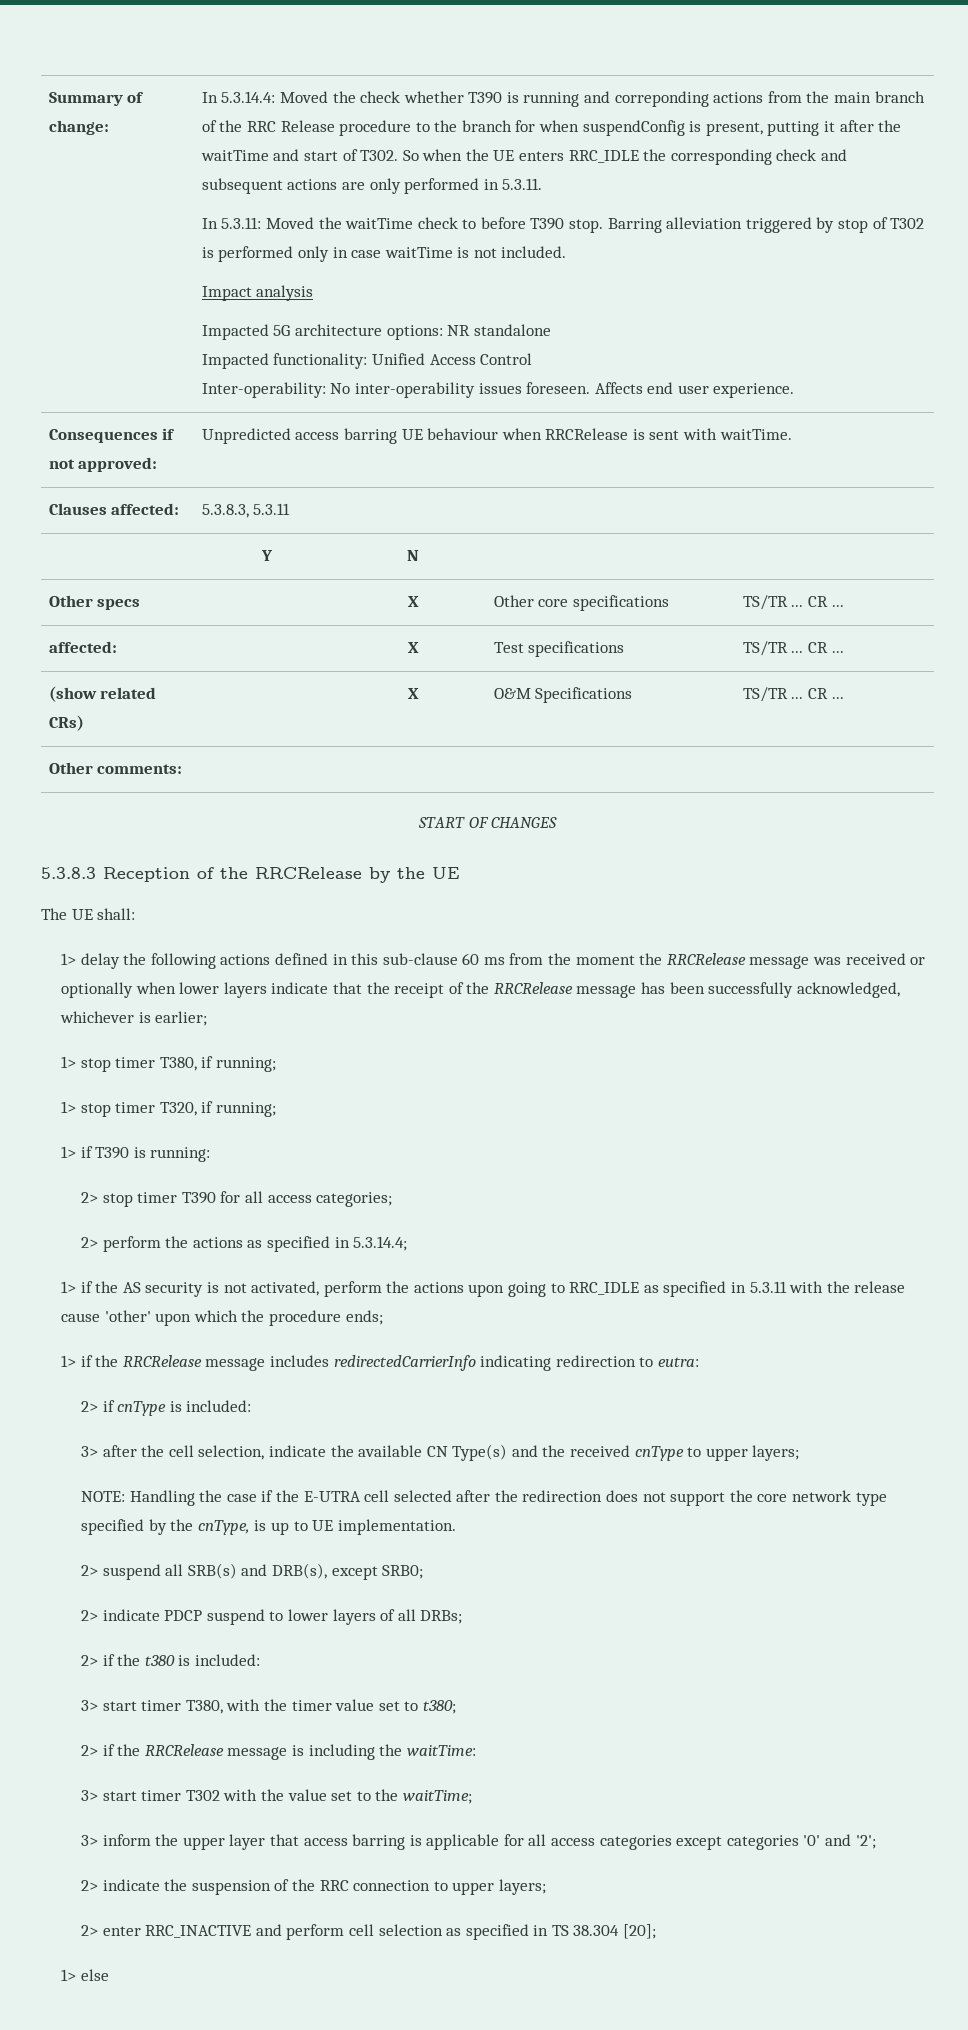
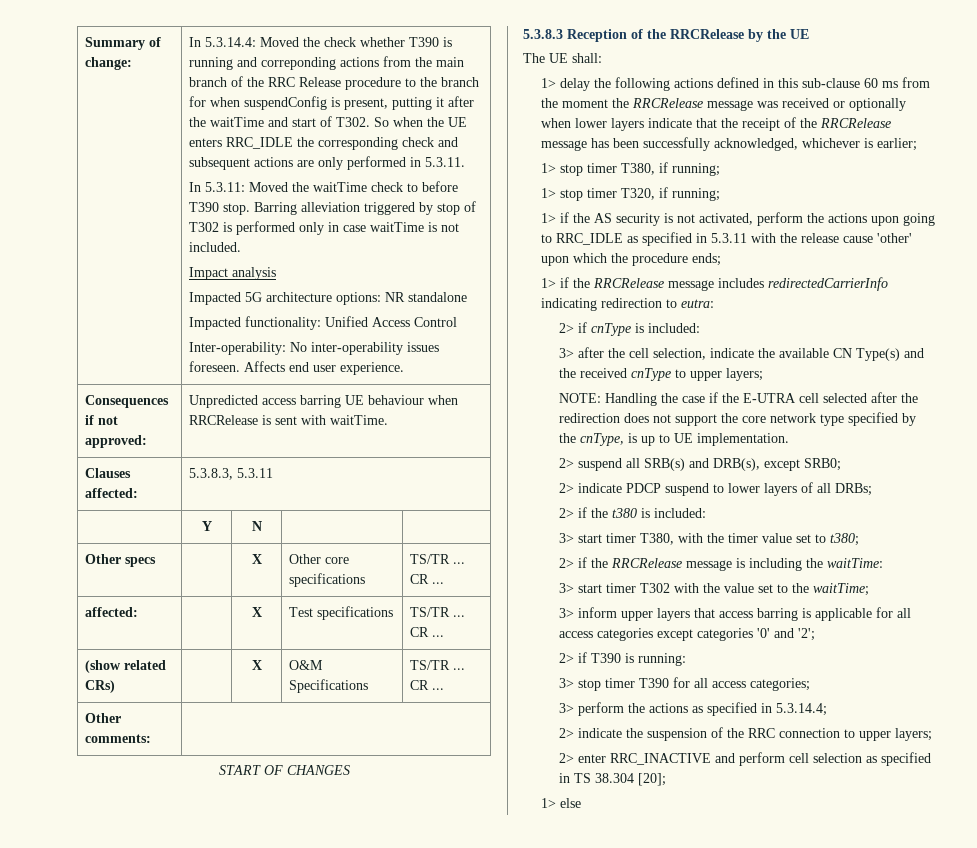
[60,1146,211,1162] [80,1191,393,1207] [80,1236,408,1252] // 1> if T390 is running: // 2> stop timer T390 for all access categories; // 2> perform the actions as specified in 5.3.14.4; -> (721, 194) none
[155,1834,266,1850] the upper layer -> [621,608,691,621] upper layers
(876, 1842) none -> [559,652,687,666] [559,677,811,691] [559,702,828,716] // 2> if T390 is running: // 3> stop timer T390 for all access categories; // 3> perform the actions as specified in 5.3.14.4;

